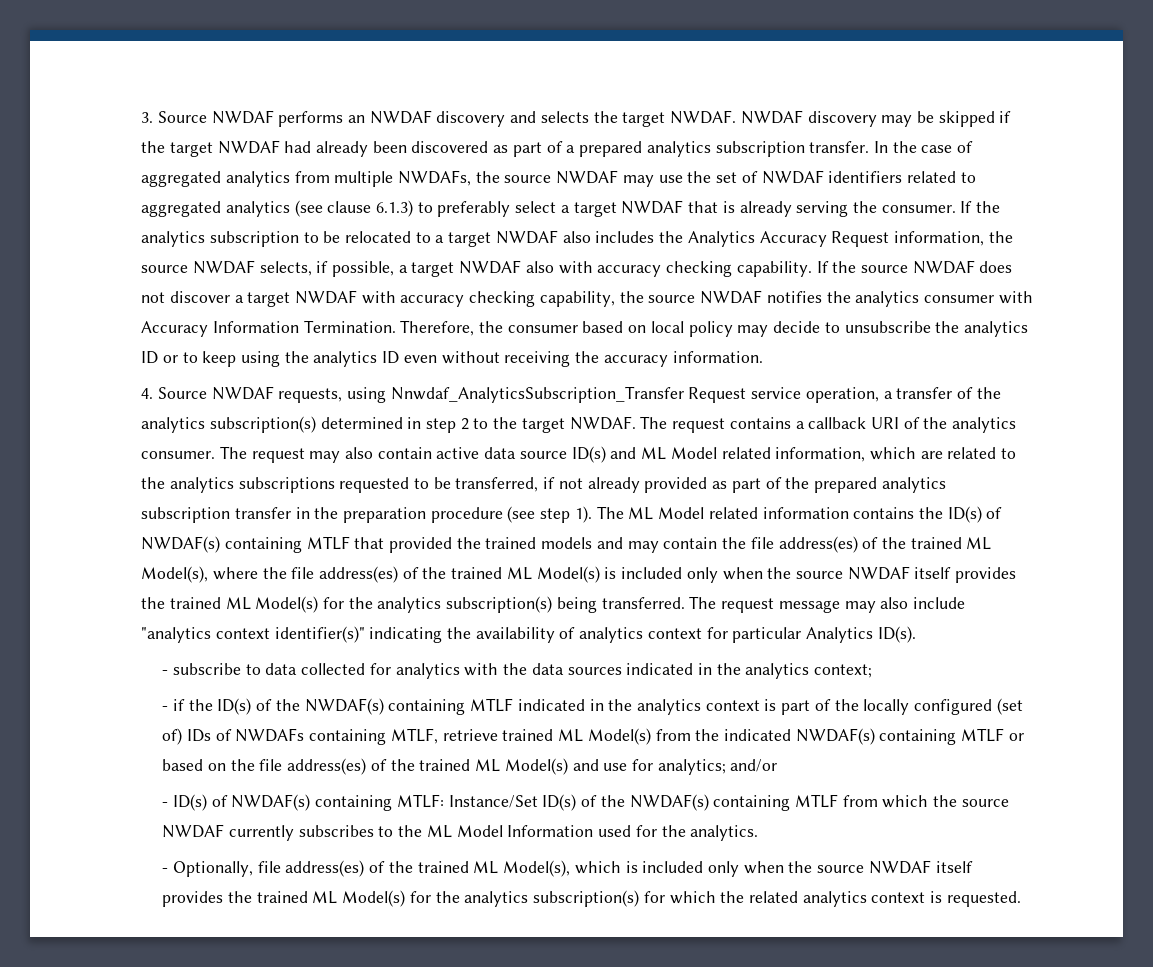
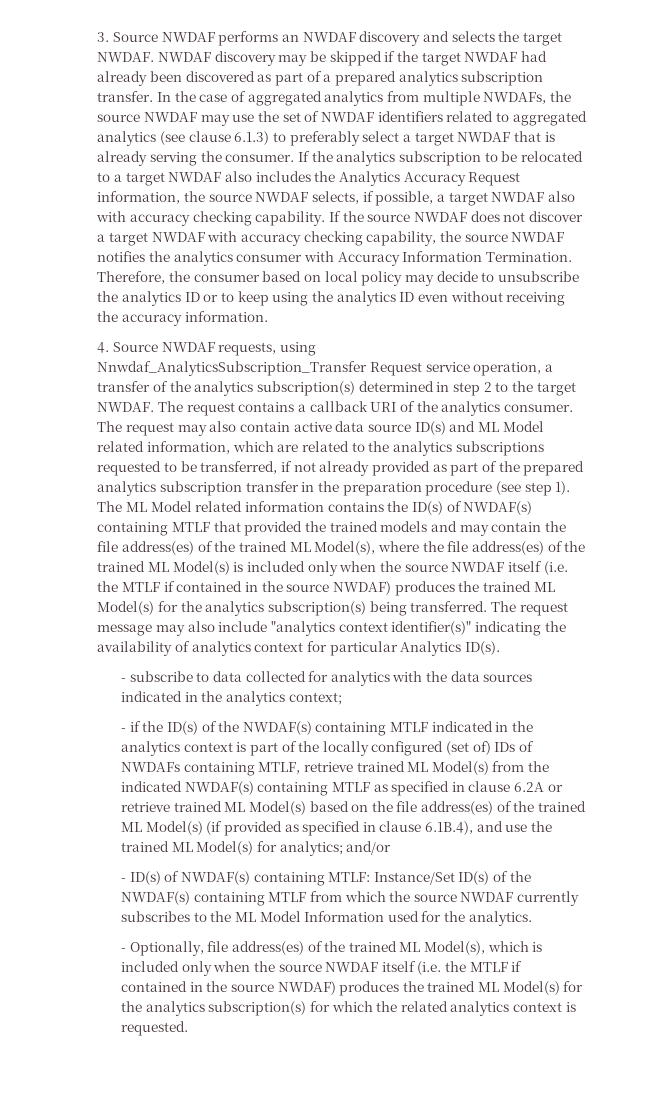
[955,567,1017,583] provides -> [543,561,568,575] [97,581,455,596] (i.e. the MTLF if contained in the source NWDAF) produces
[1008,733,1024,741] or -> [373,781,563,796] [120,801,306,815] as specified in clause 6.2A or retrieve trained ML Model(s)
[572,759,628,771] and use -> [206,821,553,836] [120,841,254,855] (if provided as specified in clause 6.1B.4), and use the trained ML Model(s)
[162,891,224,907] provides -> [417,961,523,975] [120,981,400,996] (i.e. the MTLF if contained in the source NWDAF) produces

